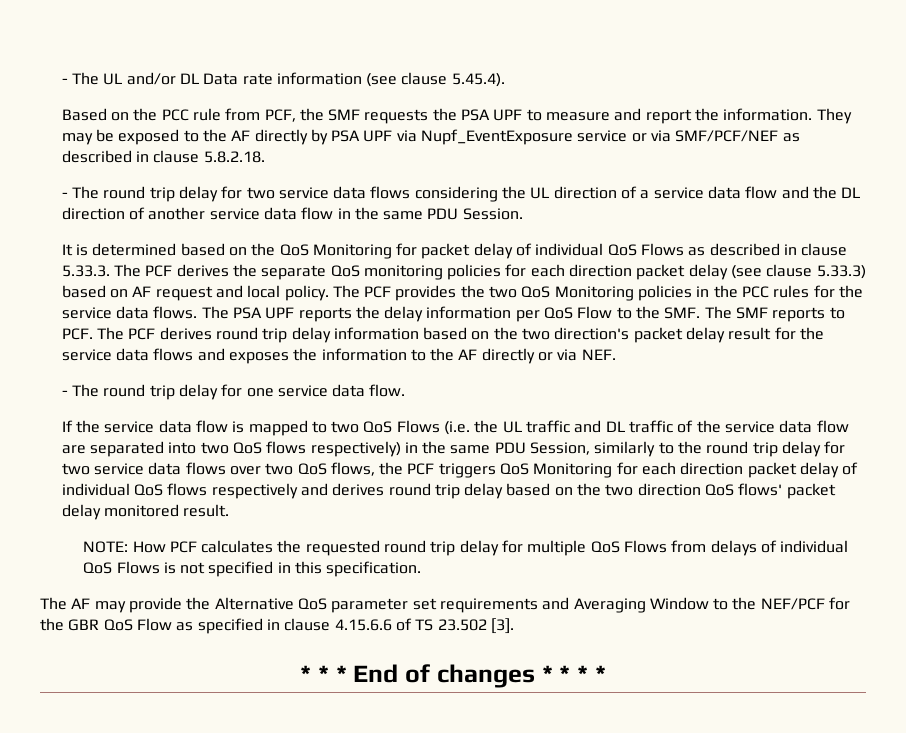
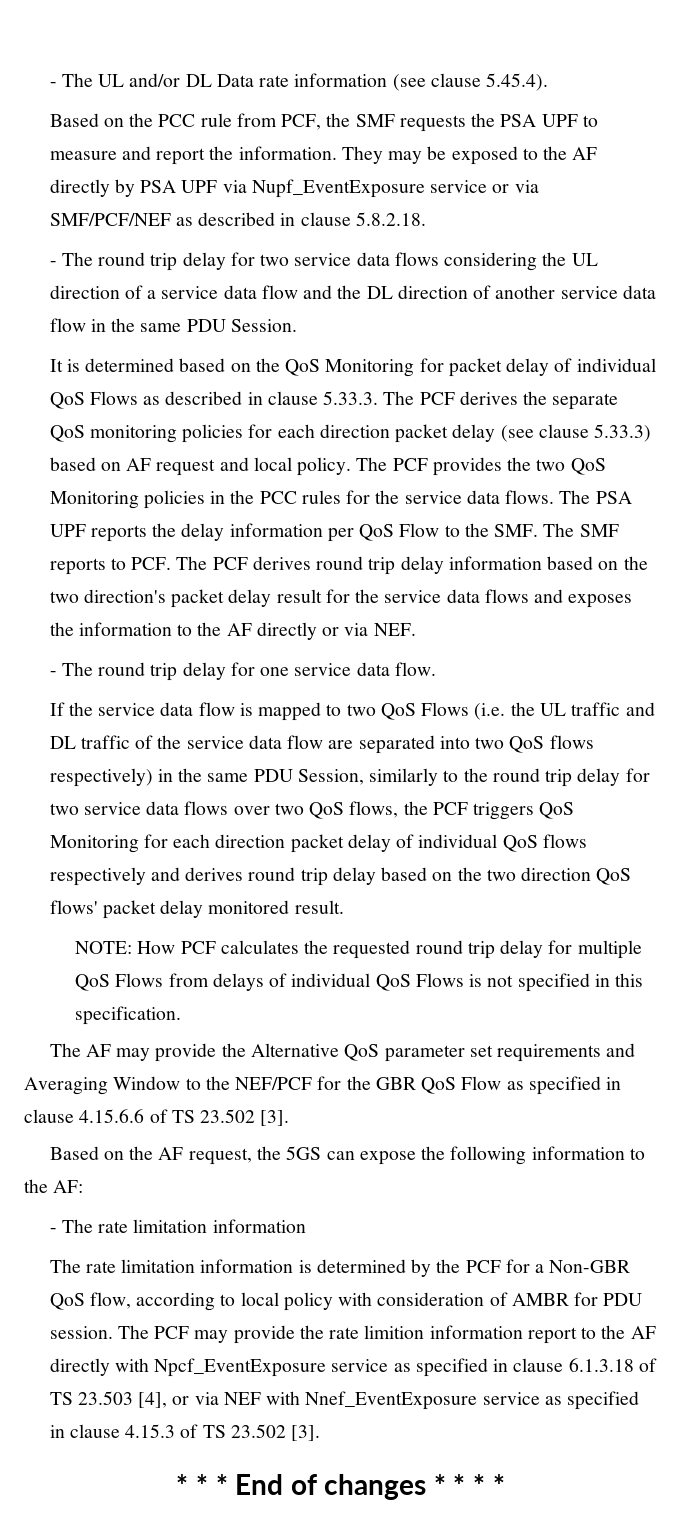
(514, 626) none -> [49,1146,645,1165] [24,1179,84,1193] [49,1219,306,1233] [49,1259,631,1277] [49,1292,643,1311] [49,1325,656,1344] [49,1358,657,1377] [49,1391,640,1410] [49,1424,321,1441] // Based on the AF request, the 5GS can expose the following information to the AF: // - The rate limitation information // The rate limitation information is determined by the PCF for a Non-GBR QoS flow, according to local policy with consideration of AMBR for PDU session. The PCF may provide the rate limition information report to the AF directly with Npcf_EventExposure service as specified in clause 6.1.3.18 of TS 23.503 [4], or via NEF with Nnef_EventExposure service as specified in clause 4.15.3 of TS 23.502 [3].

